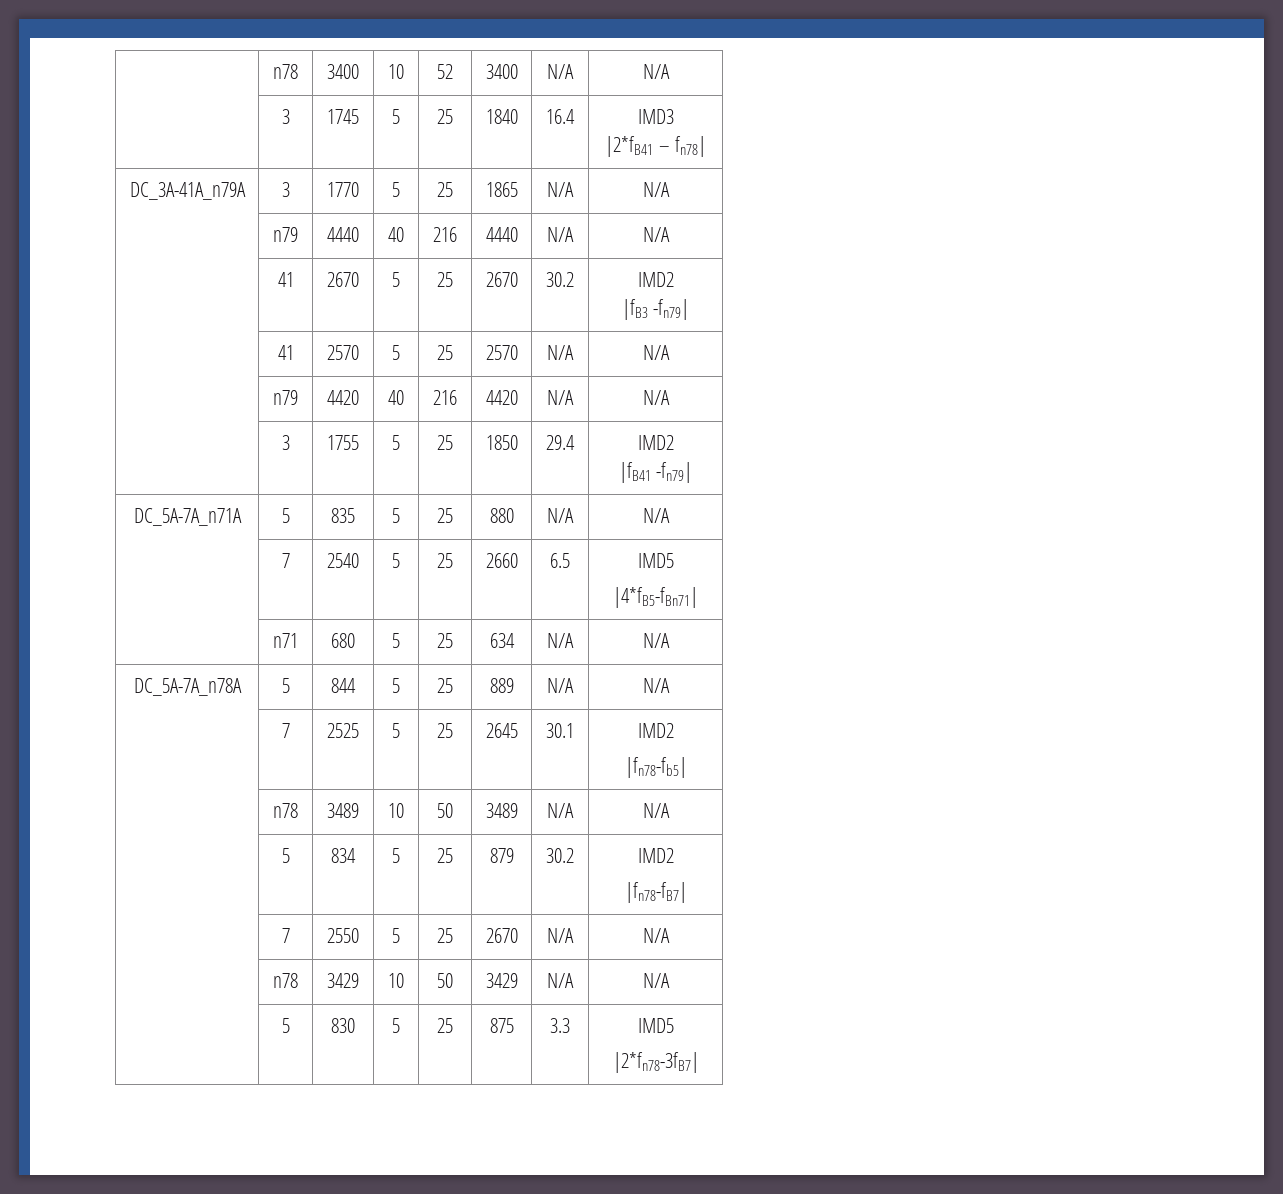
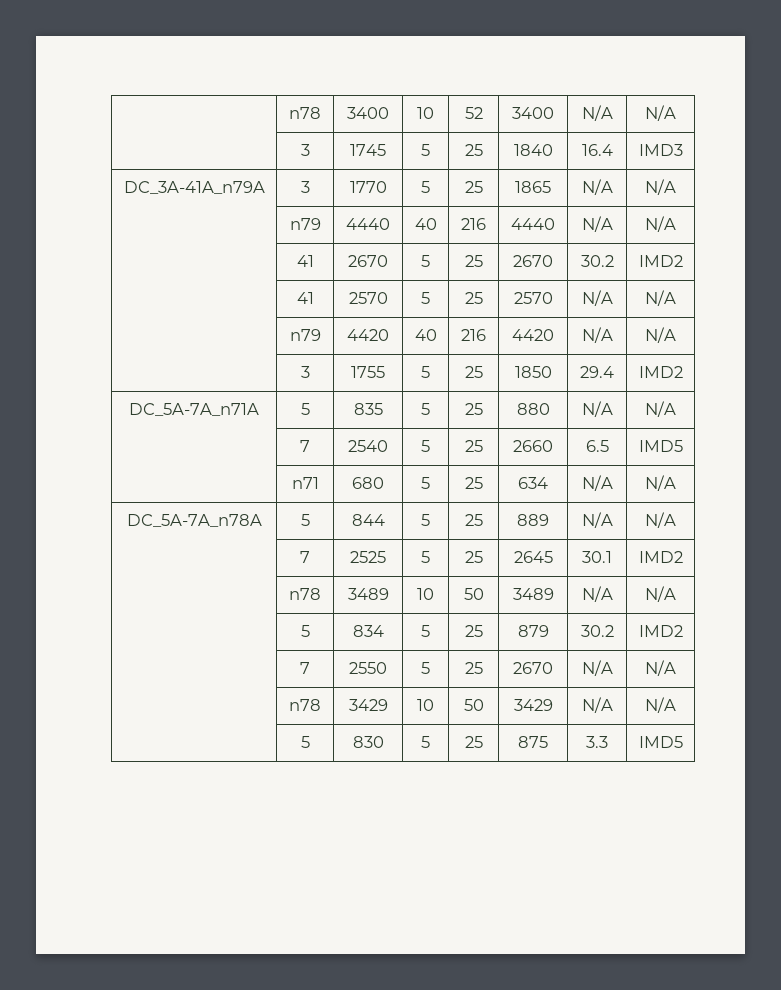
[604,136,707,157] // |2*fB41 – fn78| -> (683, 150) none
[621,299,690,320] // |fB3 -fn79| -> (683, 261) none
[618,462,693,483] // |fB41 -fn79| -> (683, 372) none
[613,587,698,608] // |4*fB5-fBn71| -> (683, 446) none
[624,757,687,778] // |fn78-fb5| -> (683, 557) none
[624,882,687,903] // |fn78-fB7| -> (683, 631) none
[612,1052,699,1073] // |2*fn78-3fB7| -> (683, 742) none

